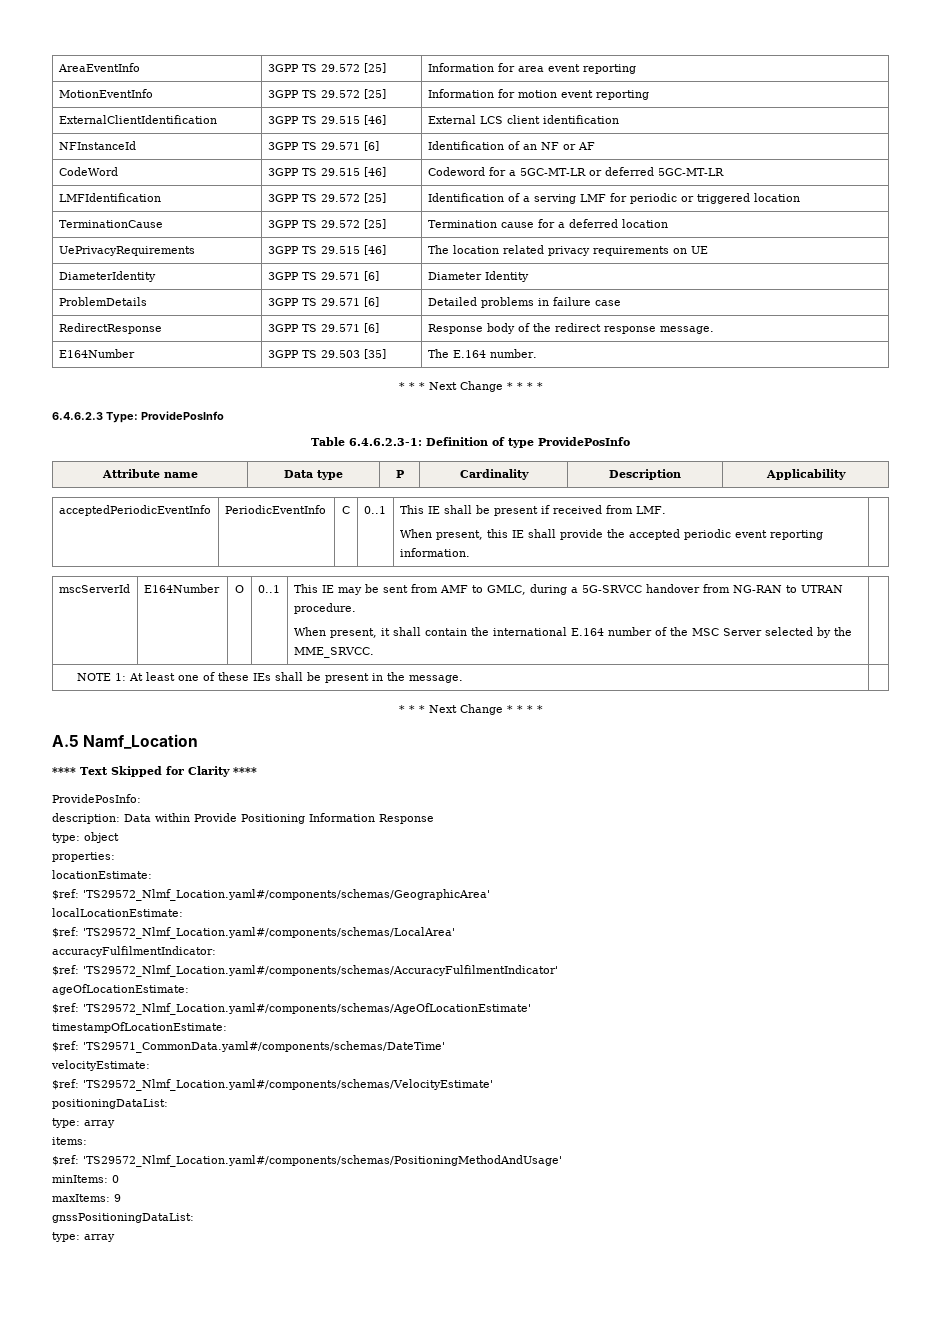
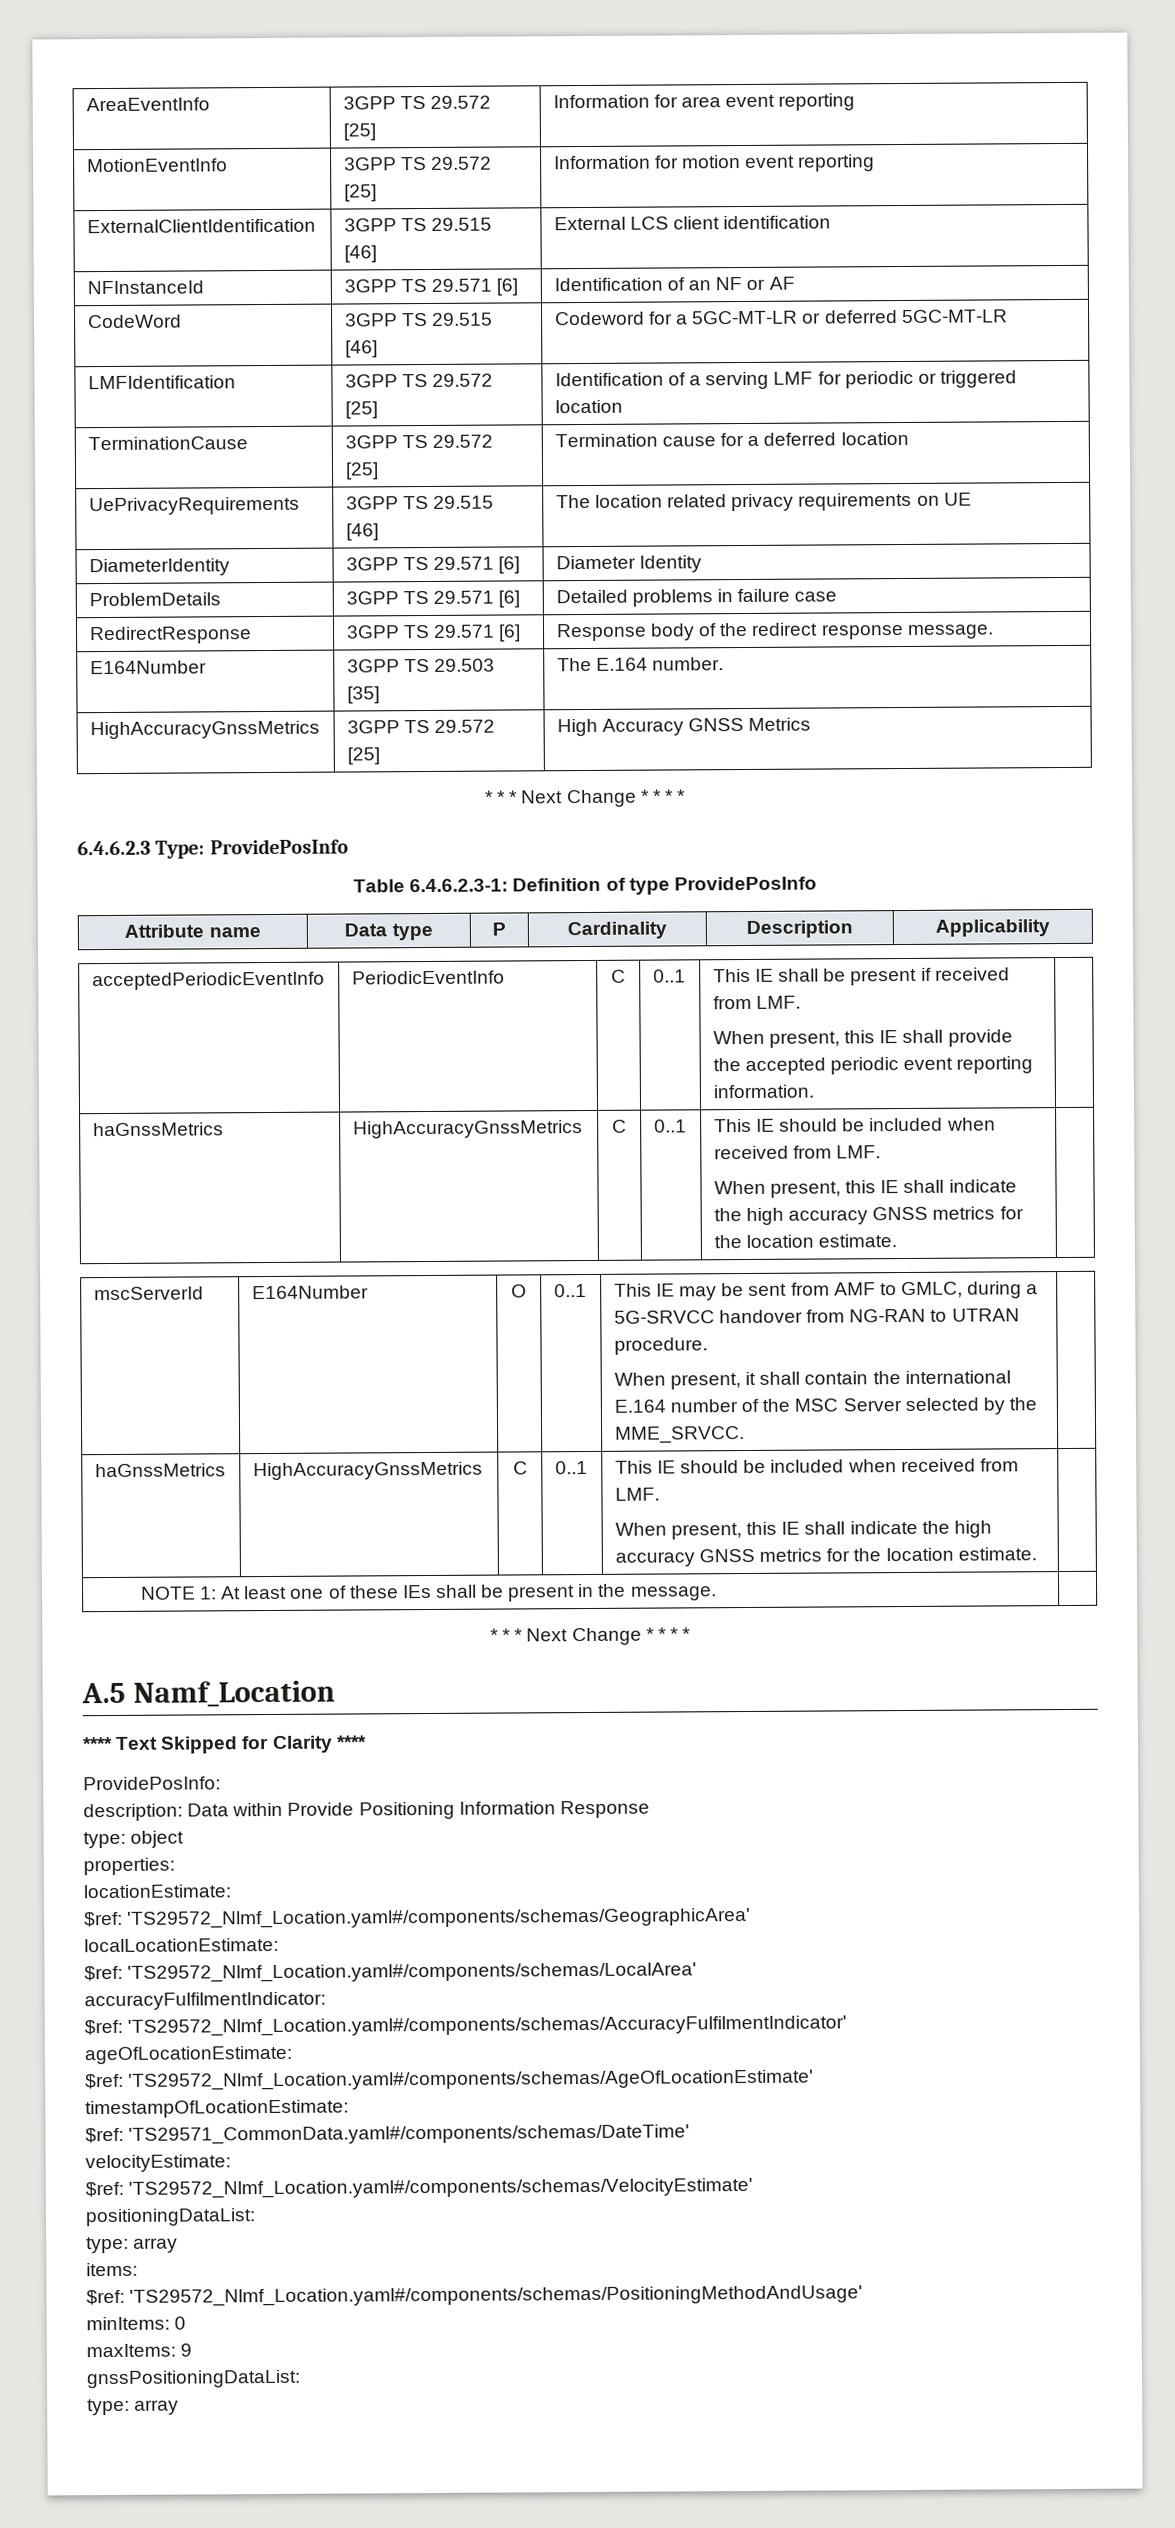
(537, 353) none -> [89,720,320,740] [346,719,496,734] [346,747,380,765] [556,717,812,737] // HighAccuracyGnssMetrics | 3GPP TS 29.572 [25] | High Accuracy GNSS Metrics
(470, 552) none -> [92,1122,224,1137] [352,1120,583,1139] [612,1119,627,1133] [653,1119,687,1133] [713,1117,996,1133] [713,1145,882,1160] [713,1179,1017,1198] [713,1206,1024,1226] [713,1234,898,1249] // haGnssMetrics | HighAccuracyGnssMetrics | C | 0..1 | This IE should be included when received from LMF. // When present, this IE shall indicate the high accuracy GNSS metrics for the location estimate. |
(374, 652) none -> [94,1463,226,1478] [252,1461,483,1481] [512,1461,528,1475] [554,1461,588,1475] [614,1458,1019,1474] [614,1487,660,1501] [614,1520,992,1540] [614,1547,1037,1567] // haGnssMetrics | HighAccuracyGnssMetrics | C | 0..1 | This IE should be included when received from LMF. // When present, this IE shall indicate the high accuracy GNSS metrics for the location estimate. |

